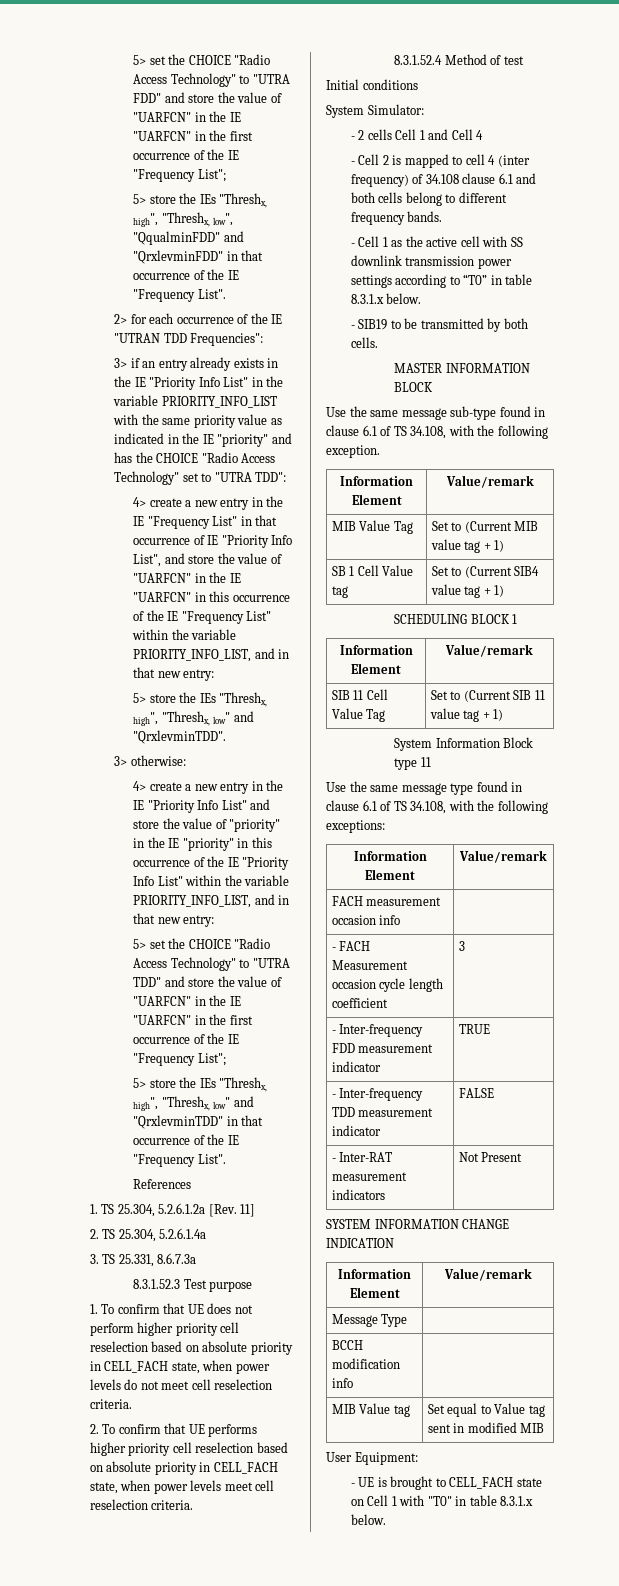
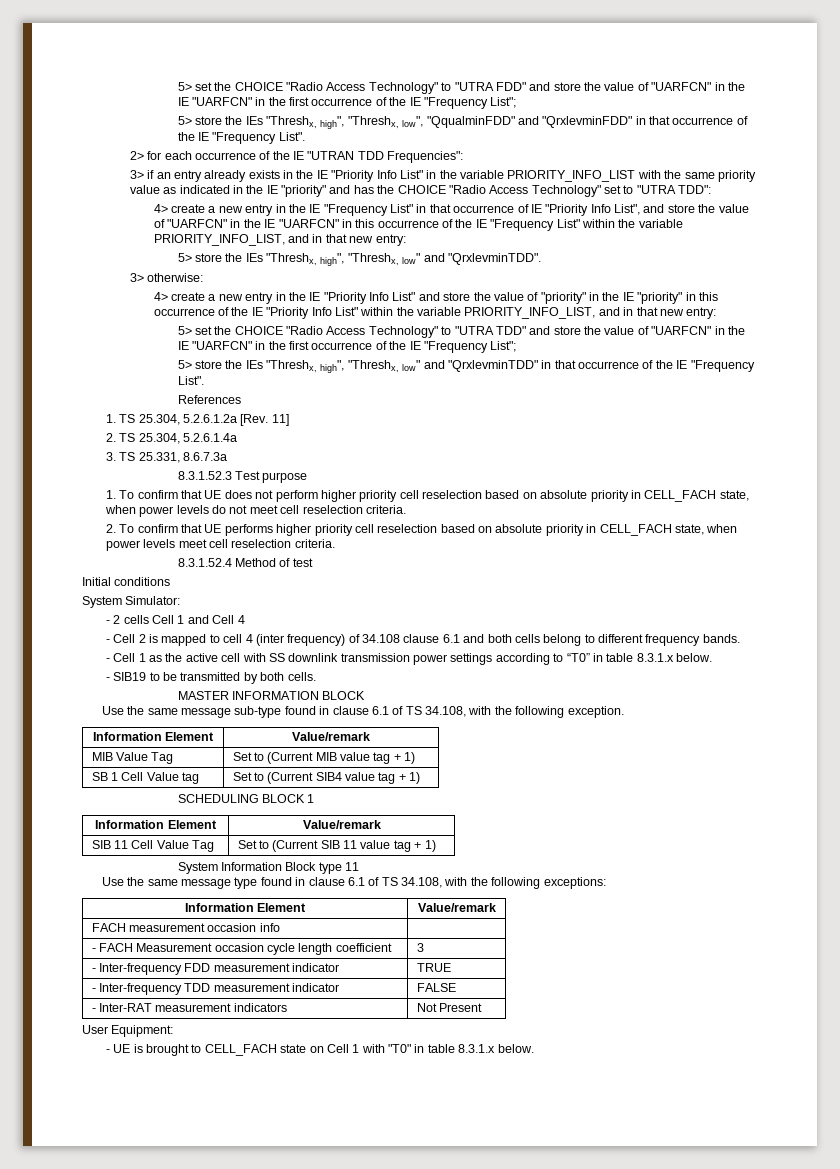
[326,1219,510,1229] [326,1238,394,1248] [338,1269,411,1279] [349,1287,400,1298] [443,1268,532,1281] [331,1314,408,1327] [331,1340,363,1350] [331,1358,400,1369] [331,1378,353,1388] [331,1403,410,1417] [427,1403,545,1417] [427,1422,545,1433] // SYSTEM INFORMATION CHANGE INDICATION // Information Element | Value/remark // Message Type | // BCCH modification info | // MIB Value tag | Set equal to Value tag sent in modified MIB -> (482, 1007) none

